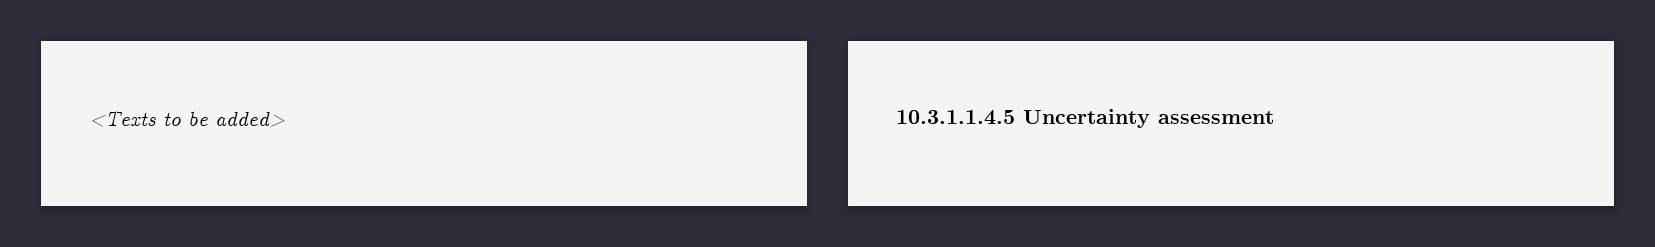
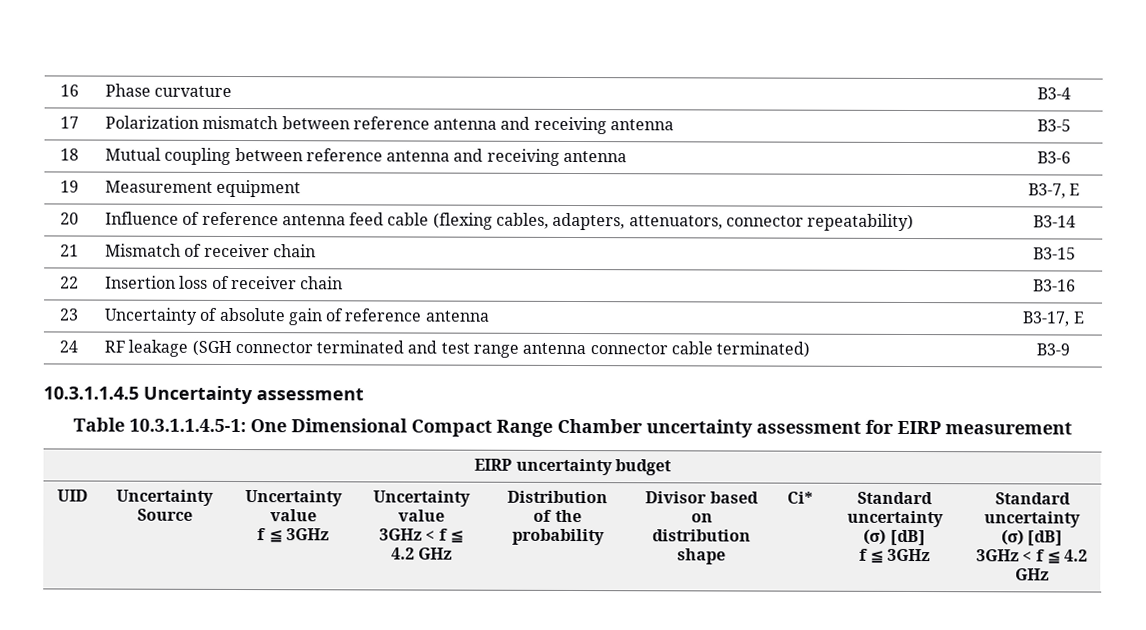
[89,110,285,127] [896,109,1274,128] <Texts to be added> // 10.3.1.1.4.5 Uncertainty assessment -> [59,84,79,97] [104,83,233,97] [1037,87,1071,100] [59,116,79,129] [104,115,675,135] [1037,119,1071,132] [59,148,79,161] [104,147,628,166] [1037,151,1071,164] [59,180,79,193] [104,179,302,198] [1027,183,1081,199] [59,212,79,225] [104,211,915,232] [1032,215,1076,228] [59,244,79,257] [104,243,316,258] [1032,247,1076,260] [59,276,79,289] [104,275,344,290] [1032,279,1076,292] [58,308,79,321] [103,307,490,326] [1022,311,1085,327] [58,340,78,353] [103,339,811,358] [1036,343,1070,356] [43,385,364,405] [73,417,1072,438] [474,458,672,476] [56,489,88,502] [116,489,214,506] [136,508,193,521] [244,490,343,507] [269,509,317,522] [257,528,329,543] [373,490,471,507] [398,509,445,522] [379,528,464,543] [390,547,453,560] [507,490,608,504] [533,509,582,523] [511,528,605,546] [645,491,759,504] [690,513,713,523] [652,529,751,542] [677,548,726,565] [787,491,813,504] [857,491,933,505] [846,510,944,528] [863,528,926,547] [858,548,931,563] [994,492,1071,505] [984,511,1081,528] [1000,529,1064,547] [975,549,1089,564] [1015,568,1049,581] 16 | Phase curvature | B3-4 // 17 | Polarization mismatch between reference antenna and receiving antenna | B3-5 // 18 | Mutual coupling between reference antenna and receiving antenna | B3-6 // 19 | Measurement equipment | B3-7, E // 20 | Influence of reference antenna feed cable (flexing cables, adapters, attenuators, connector repeatability) | B3-14 // 21 | Mismatch of receiver chain | B3-15 // 22 | Insertion loss of receiver chain | B3-16 // 23 | Uncertainty of absolute gain of reference antenna | B3-17, E // 24 | RF leakage (SGH connector terminated and test range antenna connector cable terminated) | B3-9 // 10.3.1.1.4.5 Uncertainty assessment // Table 10.3.1.1.4.5-1: One Dimensional Compact Range Chamber uncertainty assessment for EIRP measurement // EIRP uncertainty budget // UID | Uncertainty Source | Uncertainty value // f ≦ 3GHz | Uncertainty value // 3GHz < f ≦ 4.2 GHz | Distribution of the probability | Divisor based on distribution shape | Ci* | Standard uncertainty (σ) [dB] // f ≦ 3GHz | Standard uncertainty (σ) [dB] // 3GHz < f ≦ 4.2 GHz

